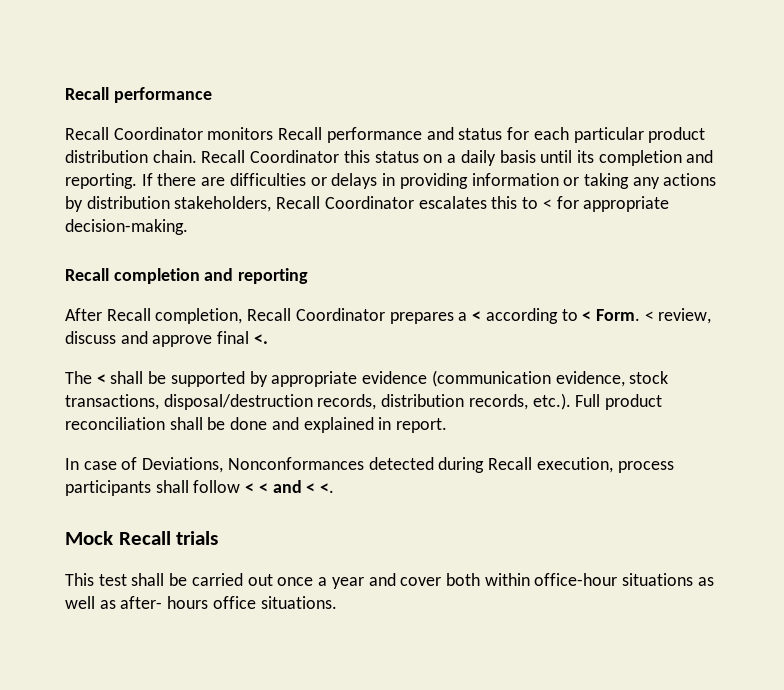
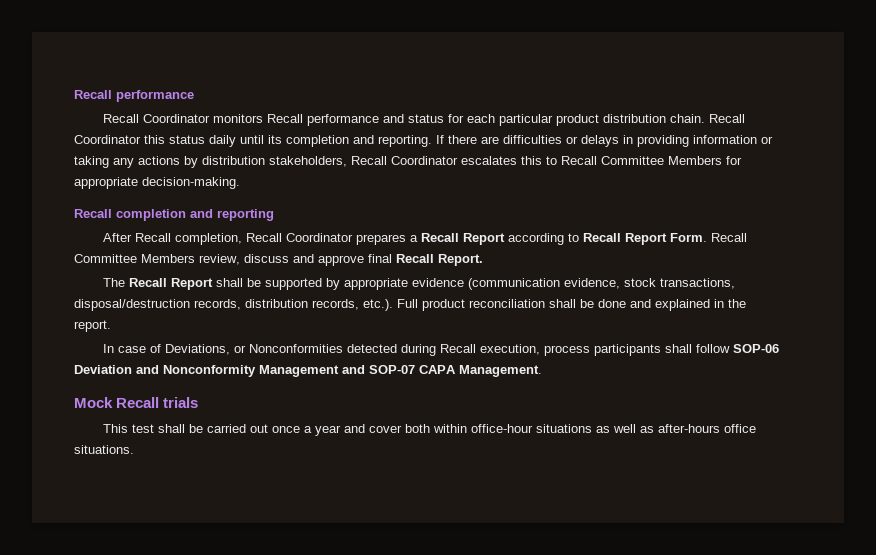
[423,150,536,166] on a daily basis -> [209,135,236,147] daily
[542,199,552,209] < -> [561,156,722,165] Recall Committee Members
[472,308,654,324] < according to < Form. < -> [421,233,748,245] [74,254,195,263] Recall Report according to Recall Report Form. Recall Committee Members
[253,334,268,344] <. -> [396,254,483,266] Recall Report.
[96,374,106,384] < -> [129,278,214,290] Recall Report
(392, 423) none -> [728,299,746,308] the
[227,457,364,470] Nonconformances -> [234,344,344,353] or Nonconformities
[245,480,335,493] < < and < <. -> [733,344,780,353] [74,365,542,377] SOP-06 Deviation and Nonconformity Management and SOP-07 CAPA Management.
[120,596,209,609] after- hours -> [658,424,721,433] after-hours

